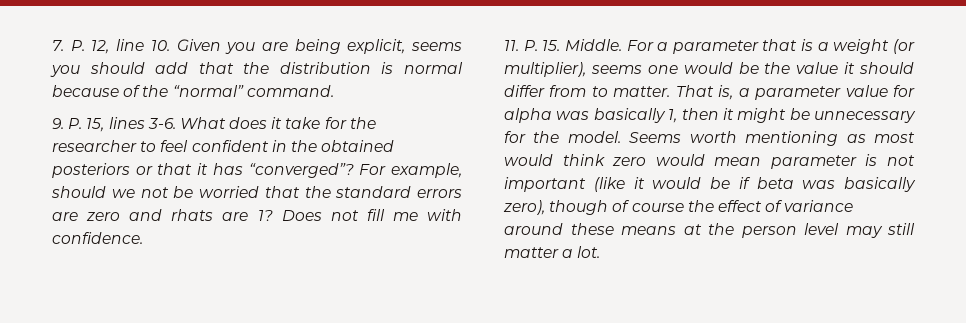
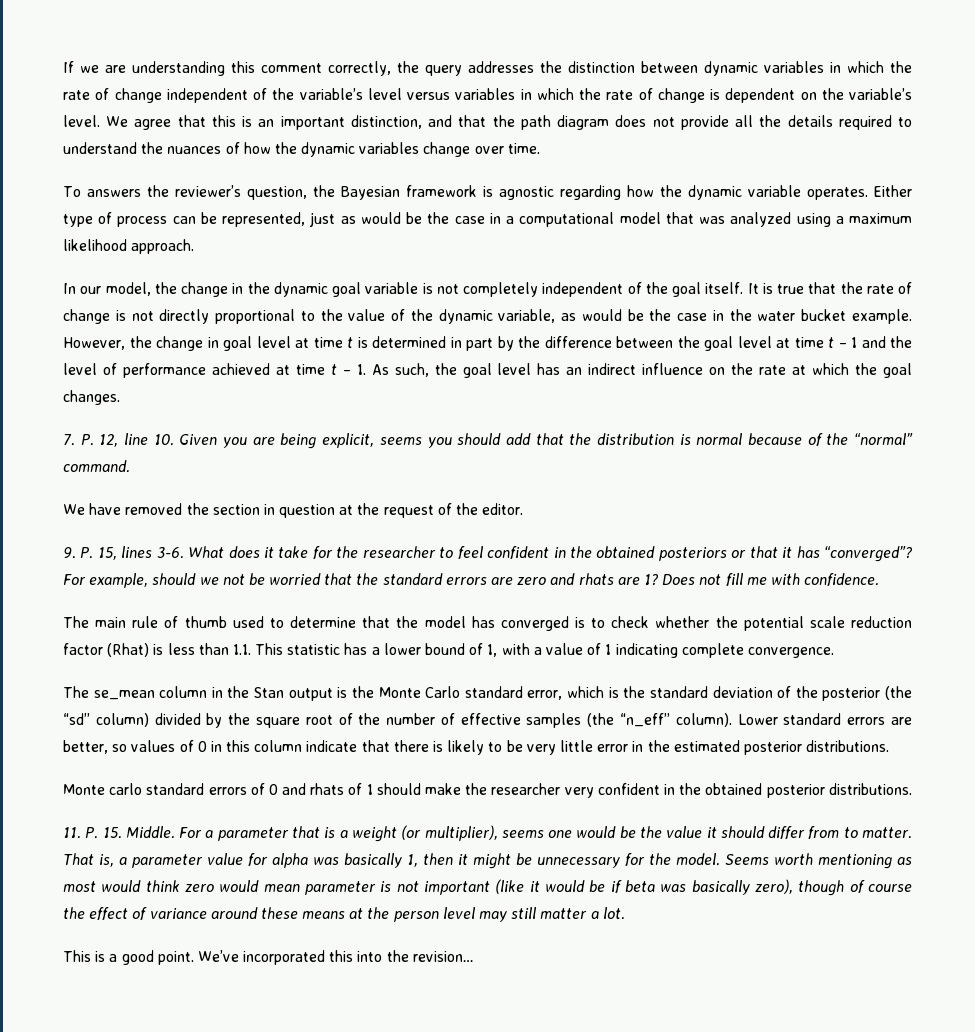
(52, 45) none -> [63,61,912,76] [63,88,912,103] [63,115,912,130] [63,142,540,157] [63,185,912,200] [63,212,912,227] [63,239,195,254] [63,282,912,297] [63,309,913,324] [63,336,912,351] [63,363,913,378] [63,390,120,405] If we are understanding this comment correctly, the query addresses the distinction between dynamic variables in which the rate of change independent of the variable’s level versus variables in which the rate of change is dependent on the variable’s level. We agree that this is an important distinction, and that the path diagram does not provide all the details required to understand the nuances of how the dynamic variables change over time. // To answers the reviewer’s question, the Bayesian framework is agnostic regarding how the dynamic variable operates. Either type of process can be represented, just as would be the case in a computational model that was analyzed using a maximum likelihood approach. // In our model, the change in the dynamic goal variable is not completely independent of the goal itself. It is true that the rate of change is not directly proportional to the value of the dynamic variable, as would be the case in the water bucket example. However, the change in goal level at time t is determined in part by the difference between the goal level at time t – 1 and the level of performance achieved at time t – 1. As such, the goal level has an indirect influence on the rate at which the goal changes. //
(334, 91) none -> [63,503,524,518] // We have removed the section in question at the request of the editor.
(143, 238) none -> [63,616,912,631] [63,643,834,658] [63,686,912,701] [63,713,912,728] [63,740,890,755] [63,783,912,798] // The main rule of thumb used to determine that the model has converged is to check whether the potential scale reduction factor (Rhat) is less than 1.1. This statistic has a lower bound of 1, with a value of 1 indicating complete convergence. // The se_mean column in the Stan output is the Monte Carlo standard error, which is the standard deviation of the posterior (the “sd” column) divided by the square root of the number of effective samples (the “n_eff” column). Lower standard errors are better, so values of 0 in this column indicate that there is likely to be very little error in the estimated posterior distributions. // Monte carlo standard errors of 0 and rhats of 1 should make the researcher very confident in the obtained posterior distributions.
(601, 252) none -> [63,950,474,965] // This is a good point. We’ve incorporated this into the revision…

